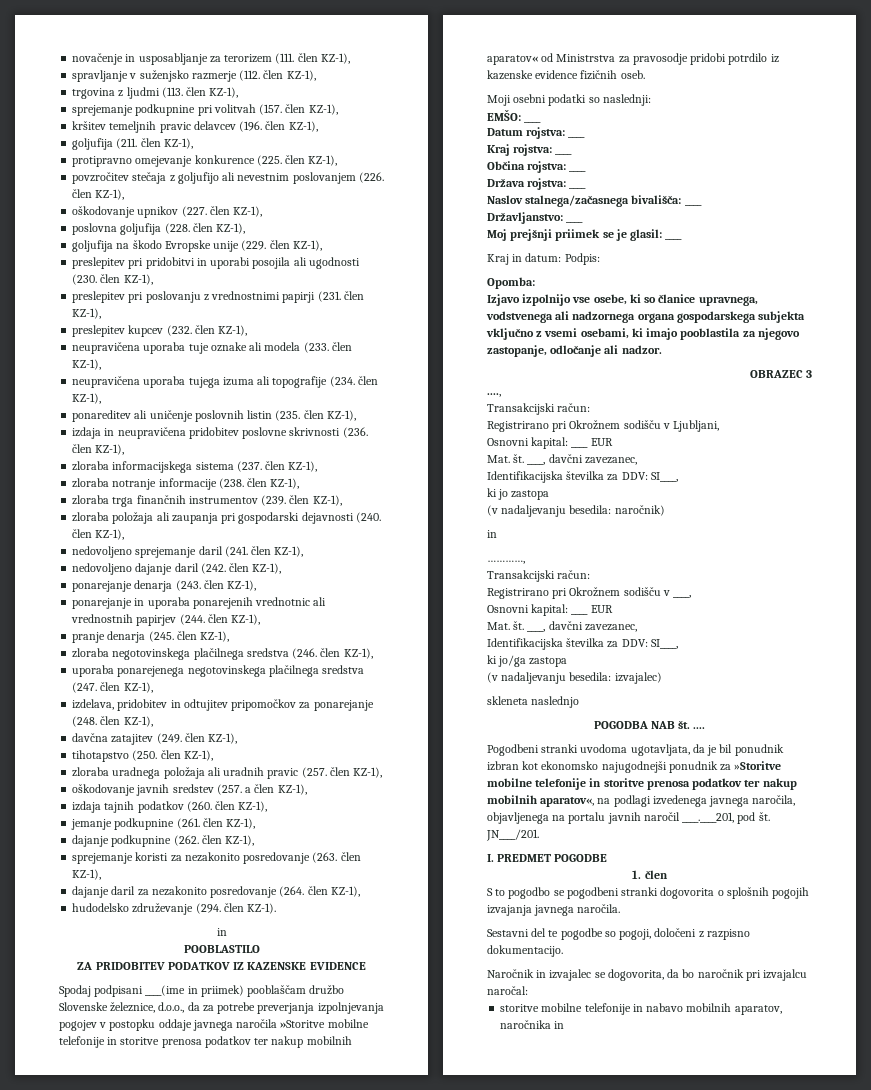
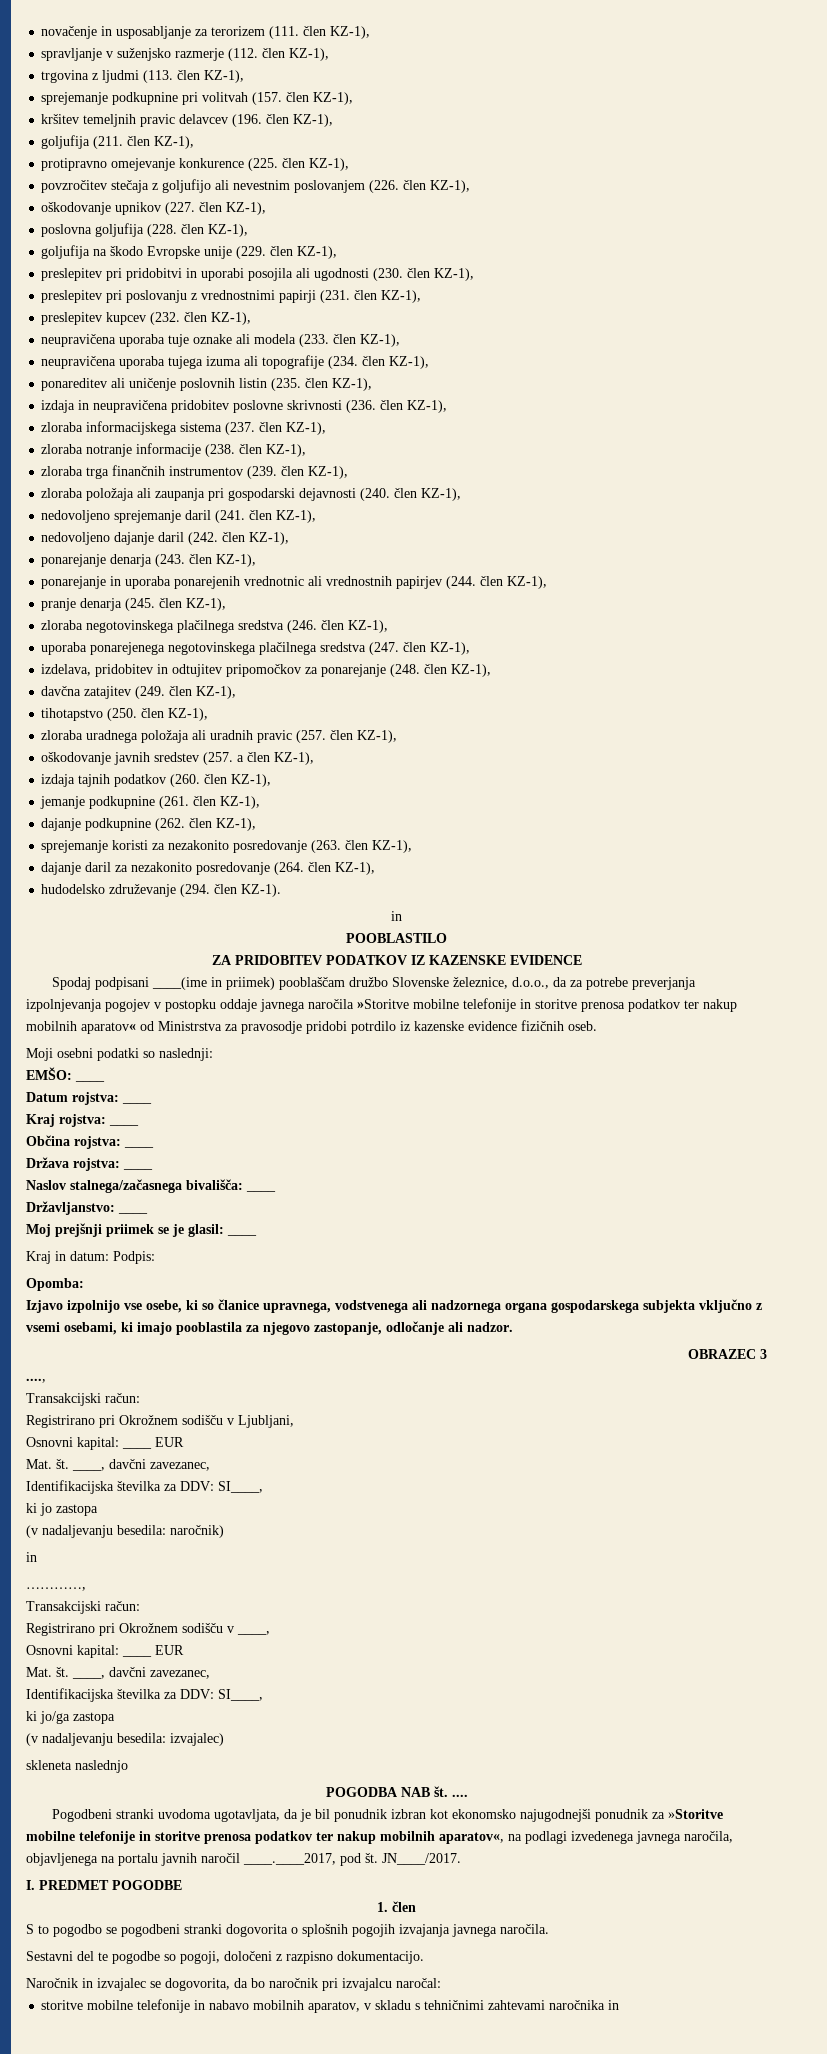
[682,812,735,823] ____.____201, -> [243,1853,336,1865] ____.____2017,
[486,829,539,841] JN____/201. -> [382,1853,461,1865] JN____/2017.
(782, 1010) none -> [364,2000,546,2010] v skladu s tehničnimi zahtevami

